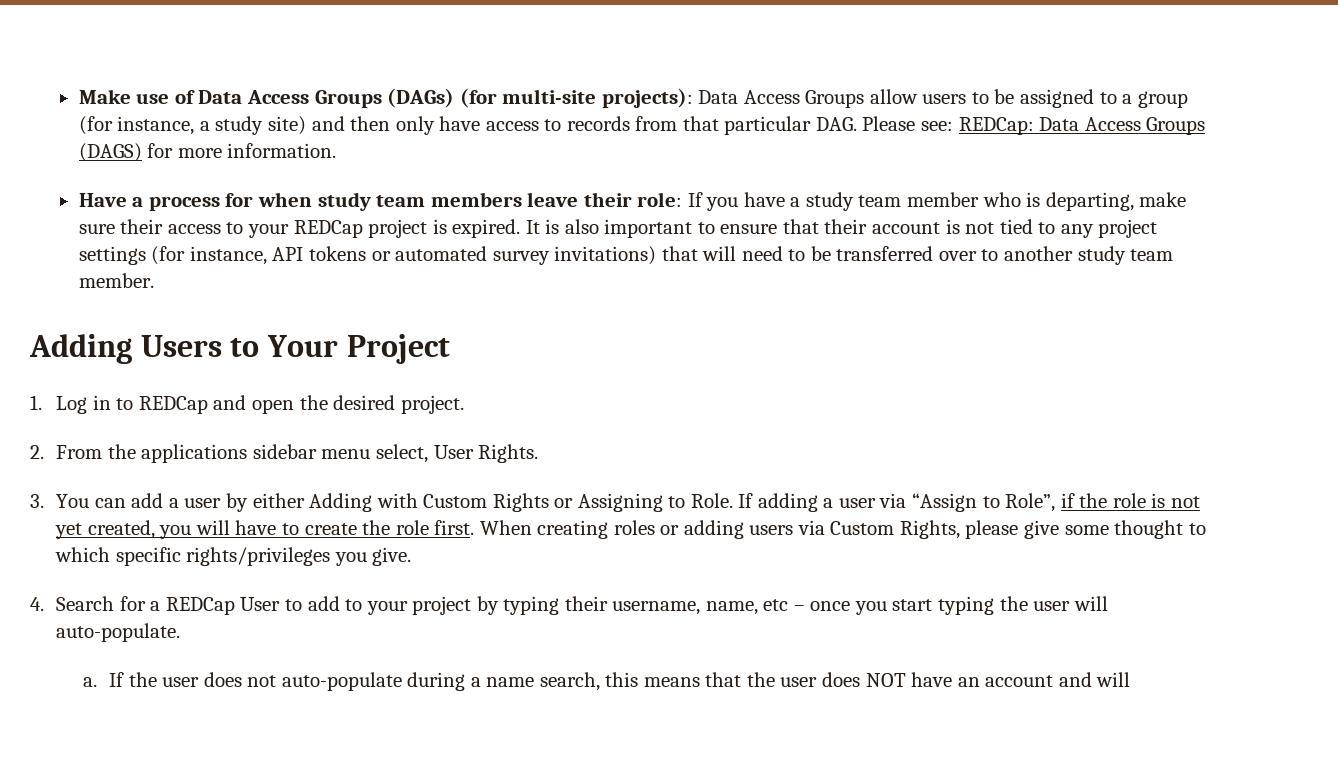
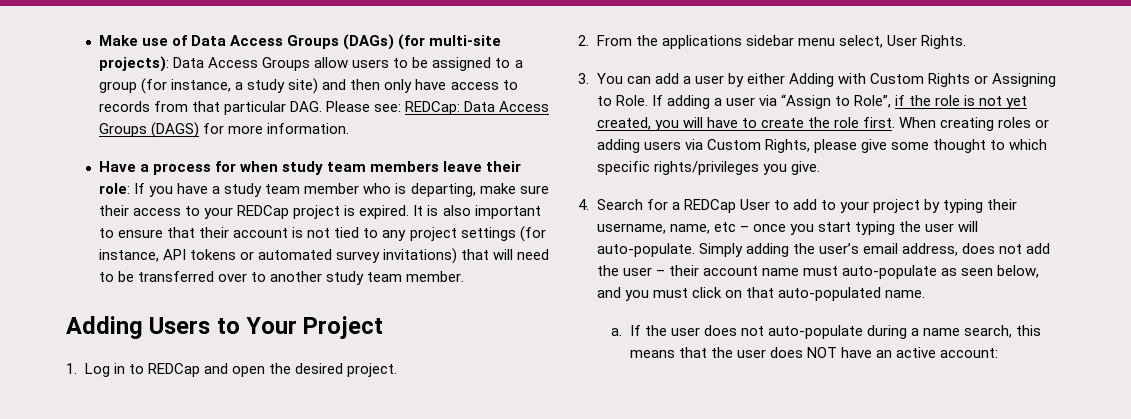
(181, 632) none -> [698,243,1050,257] [596,265,1039,279] [596,287,925,301] Simply adding the user’s email address, does not add the user – their account name must auto-populate as seen below, and you must click on that auto-populated name.
[985,672,1131,687] account and will -> [895,347,998,358] active account:

